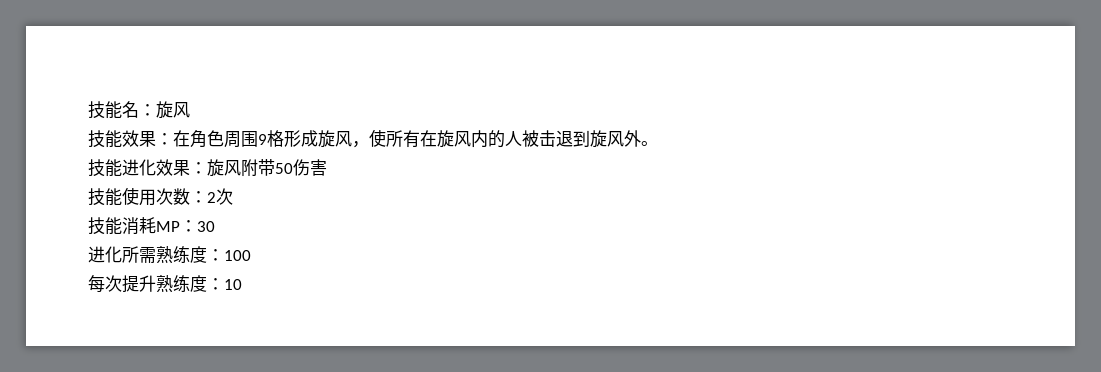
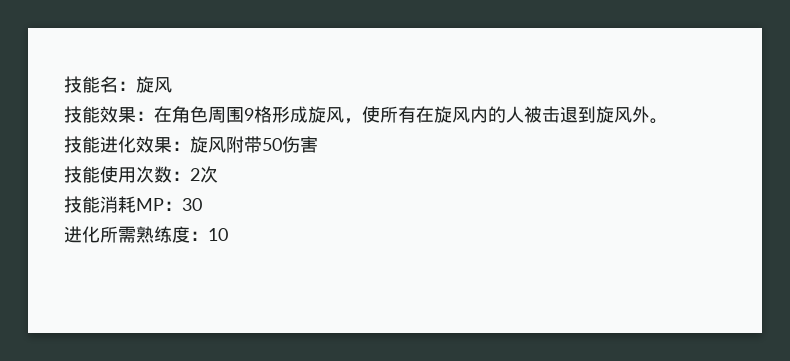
[224,250,251,261] [88,275,224,293] 100 // 每次提升熟练度： -> (208, 236) none

